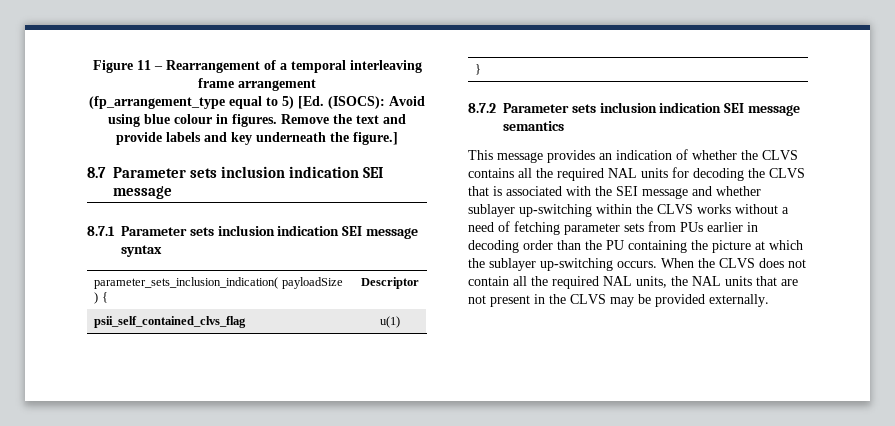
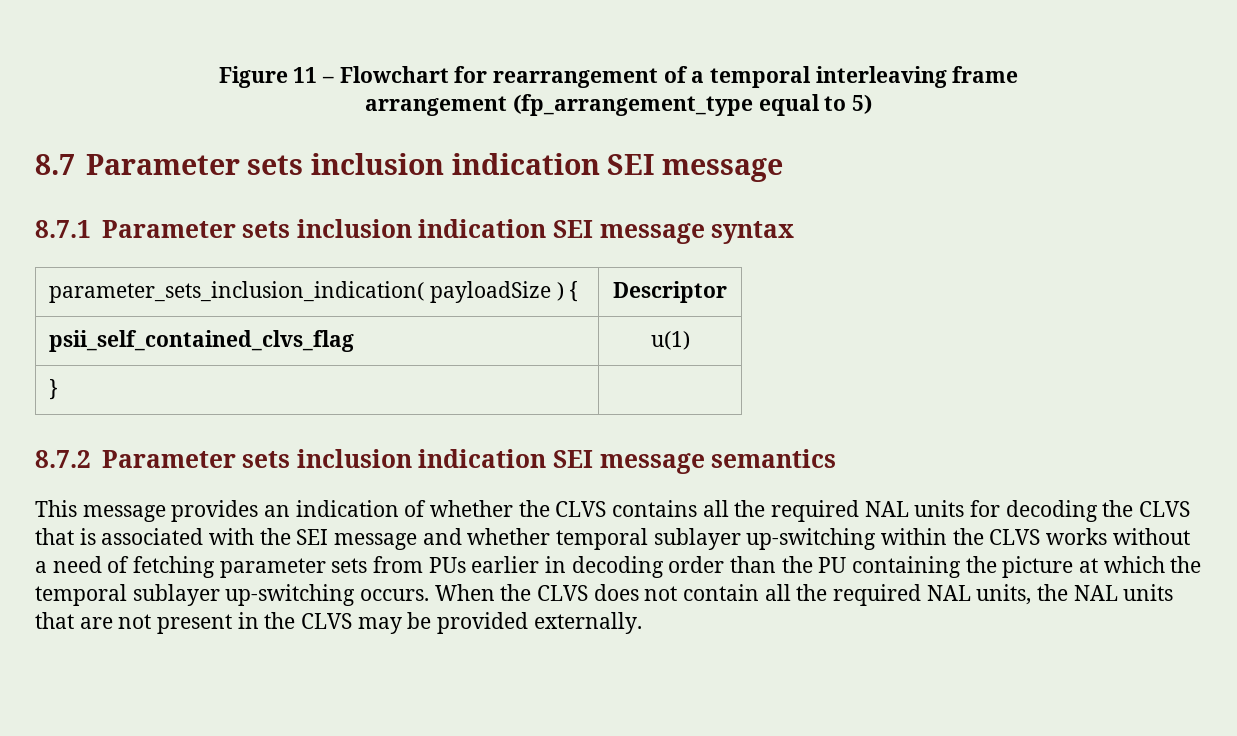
[165,60,260,73] Rearrangement -> [339,66,658,88] Flowchart for rearrangement
(234, 83) none -> (1019, 74) //
(316, 85) // -> (508, 106) none
[298,96,425,109] [108,114,406,127] [116,132,398,145] [Ed. (ISOCS): Avoid using blue colour in figures. Remove the text and provide labels and key underneath the figure.] -> (872, 104) none
(761, 191) none -> [556,528,649,550] temporal
(485, 263) none -> [35,584,127,606] temporal

